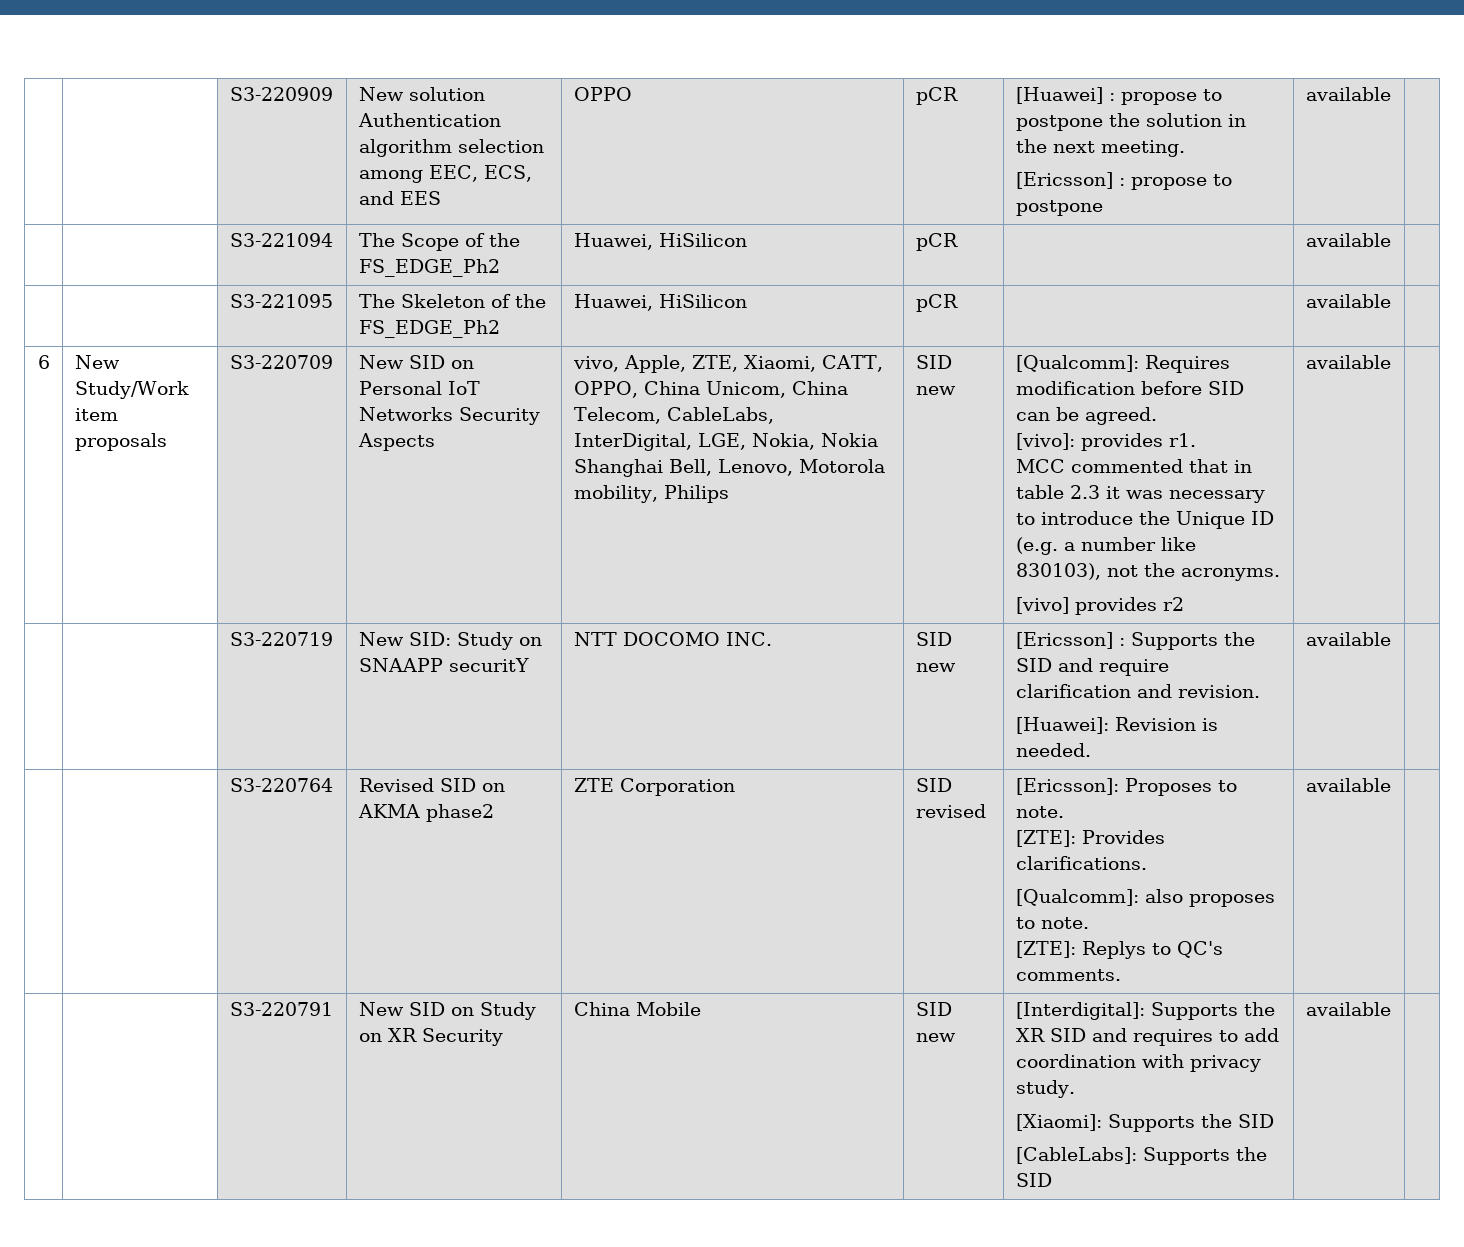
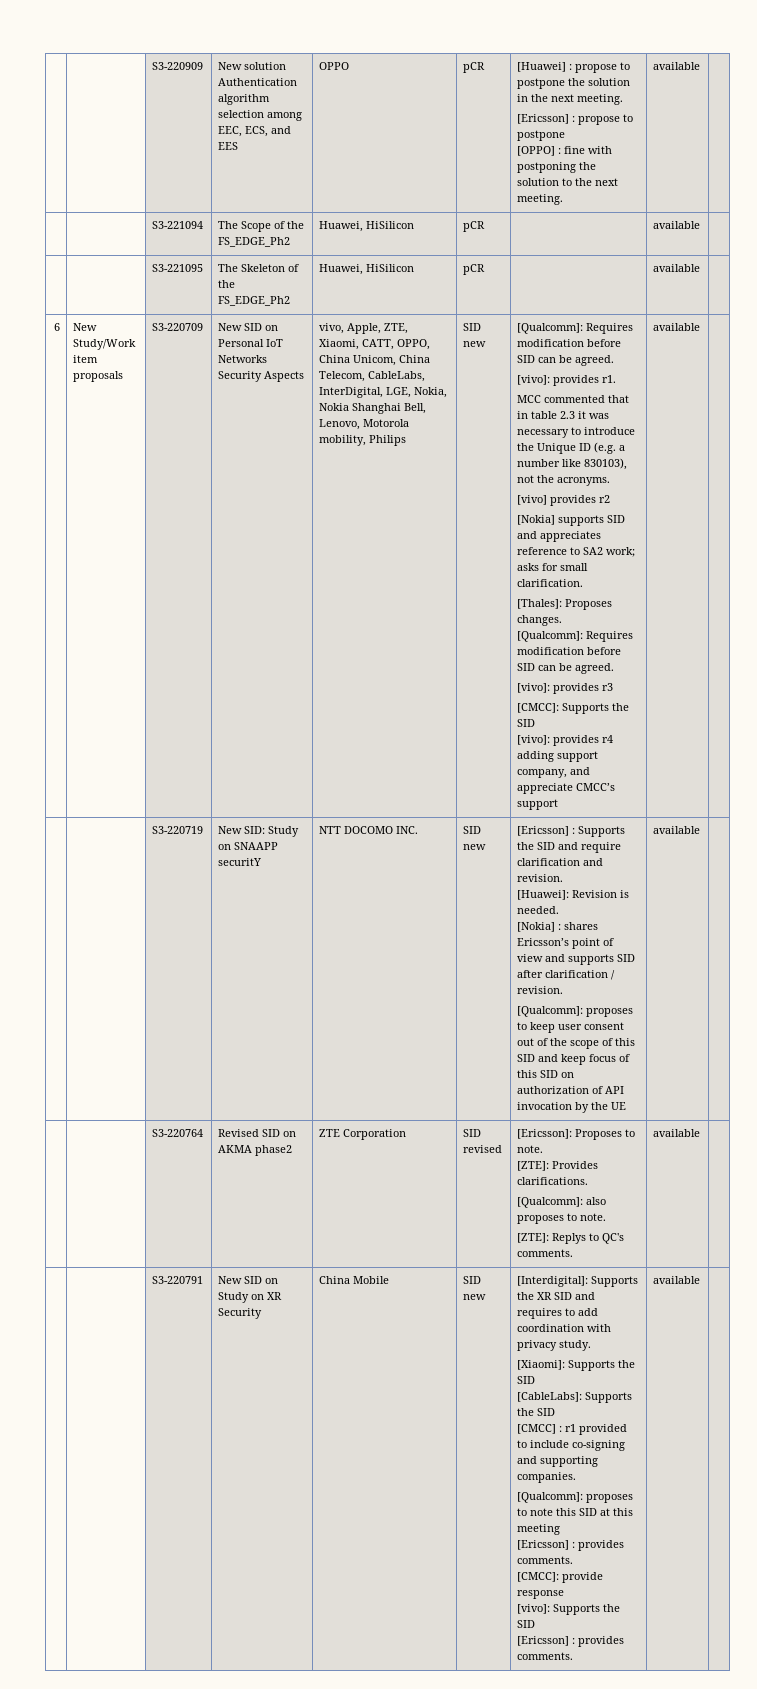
(1103, 208) none -> [517,146,613,156] [517,162,597,173] [517,178,619,186] [517,194,564,205] // [OPPO] : fine with postponing the solution to the next meeting.
(1184, 604) none -> [517,515,626,526] [517,531,602,542] [517,547,636,557] [517,563,589,571] [517,579,584,587] [517,599,613,610] [517,615,563,626] [517,631,634,642] [517,647,622,655] [517,663,615,674] [517,683,614,694] [517,703,630,714] [517,719,536,727] [517,735,614,746] [517,751,599,762] [517,767,591,778] [517,783,616,794] [517,799,559,810] // [Nokia] supports SID and appreciates reference to SA2 work; asks for small clarification. // [Thales]: Proposes changes. // [Qualcomm]: Requires modification before SID can be agreed. // [vivo]: provides r3 // [CMCC]: Supports the SID // [vivo]: provides r4 adding support company, and appreciate CMCC’s support
(1091, 750) none -> [517,922,599,932] [517,938,615,949] [517,954,636,965] [517,970,616,980] [517,986,564,994] [517,1006,634,1017] [517,1022,625,1033] [517,1038,636,1049] [517,1054,631,1065] [517,1070,575,1078] [517,1086,625,1094] [517,1102,627,1113] // [Nokia] : shares Ericsson’s point of view and supports SID after clarification / revision. // [Qualcomm]: proposes to keep user consent out of the scope of this SID and keep focus of this SID on authorization of API invocation by the UE
(1052, 1180) none -> [517,1424,628,1435] [517,1440,626,1451] [517,1456,599,1467] [517,1472,577,1483] [517,1492,634,1503] [517,1508,634,1516] [517,1524,561,1535] [517,1540,625,1551] [517,1556,574,1564] [517,1572,604,1583] [517,1590,565,1599] [517,1604,621,1615] [517,1620,536,1628] [517,1636,625,1647] [517,1652,574,1660] // [CMCC] : r1 provided to include co-signing and supporting companies. // [Qualcomm]: proposes to note this SID at this meeting // [Ericsson] : provides comments. // [CMCC]: provide response // [vivo]: Supports the SID // [Ericsson] : provides comments.

